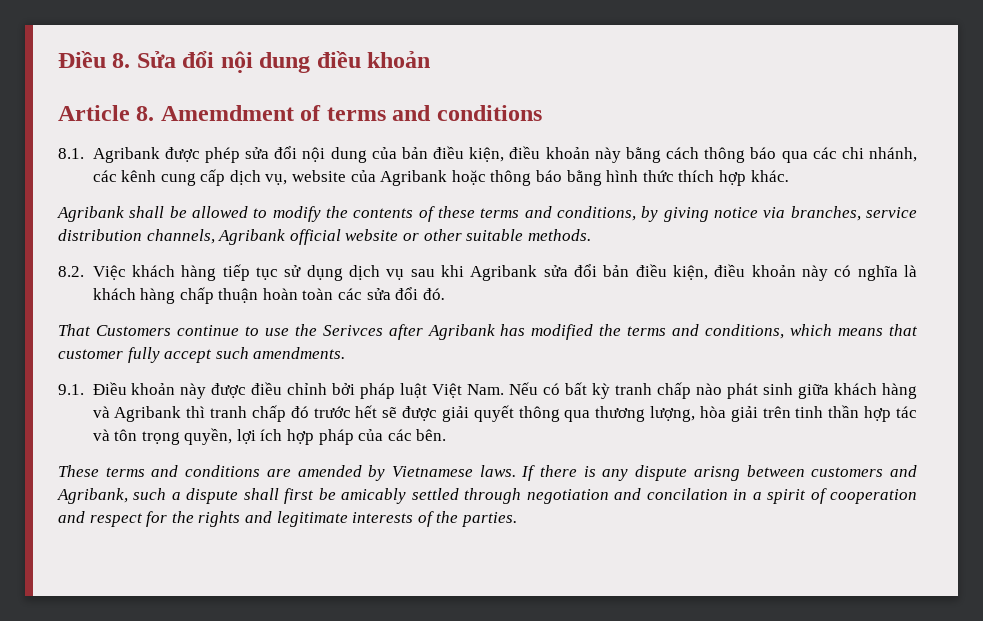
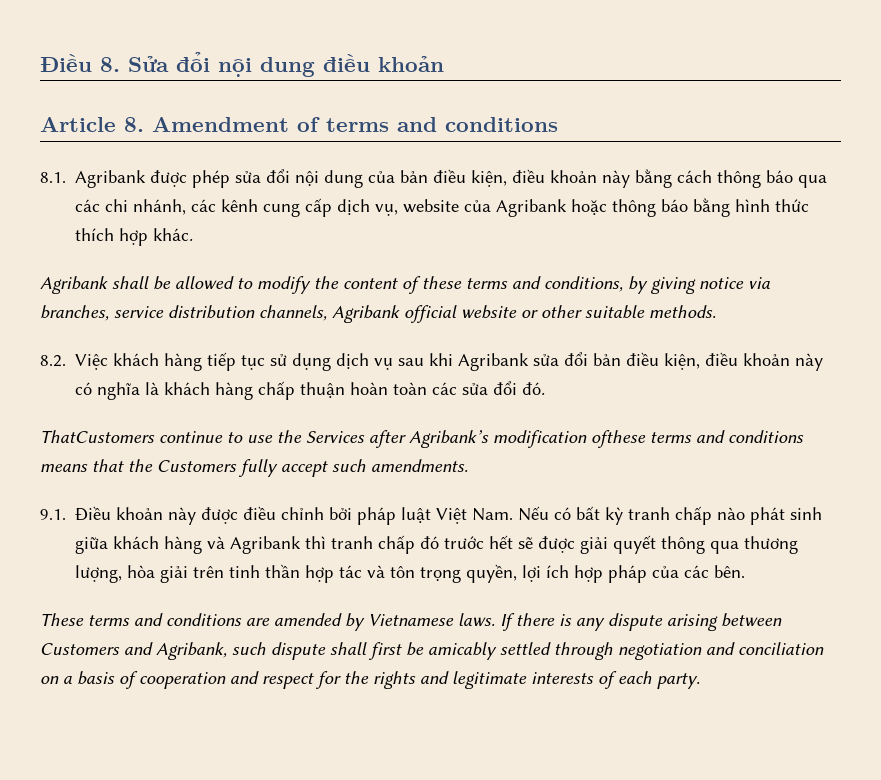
[160,105,294,121] Amemdment -> [152,117,289,132] Amendment
[353,208,414,218] contents -> [343,278,398,289] content
[58,324,171,336] That Customers -> [40,430,155,443] ThatCustomers
[322,324,918,340] [58,349,123,359] Serivces after Agribank has modified the terms and conditions, which means that customer -> [306,430,804,448] [40,459,237,472] Services after Agribank’s modification ofthese terms and conditions means that the Customers
[693,465,884,481] arisng between customers -> [667,613,782,631] [40,643,120,655] arising between Customers
[171,492,181,500] a -> (266, 648) none
[646,488,807,504] concilation in a spirit -> [738,642,824,655] [40,671,115,685] conciliation on a basis
[436,511,517,527] the parties. -> [618,671,700,689] each party.

